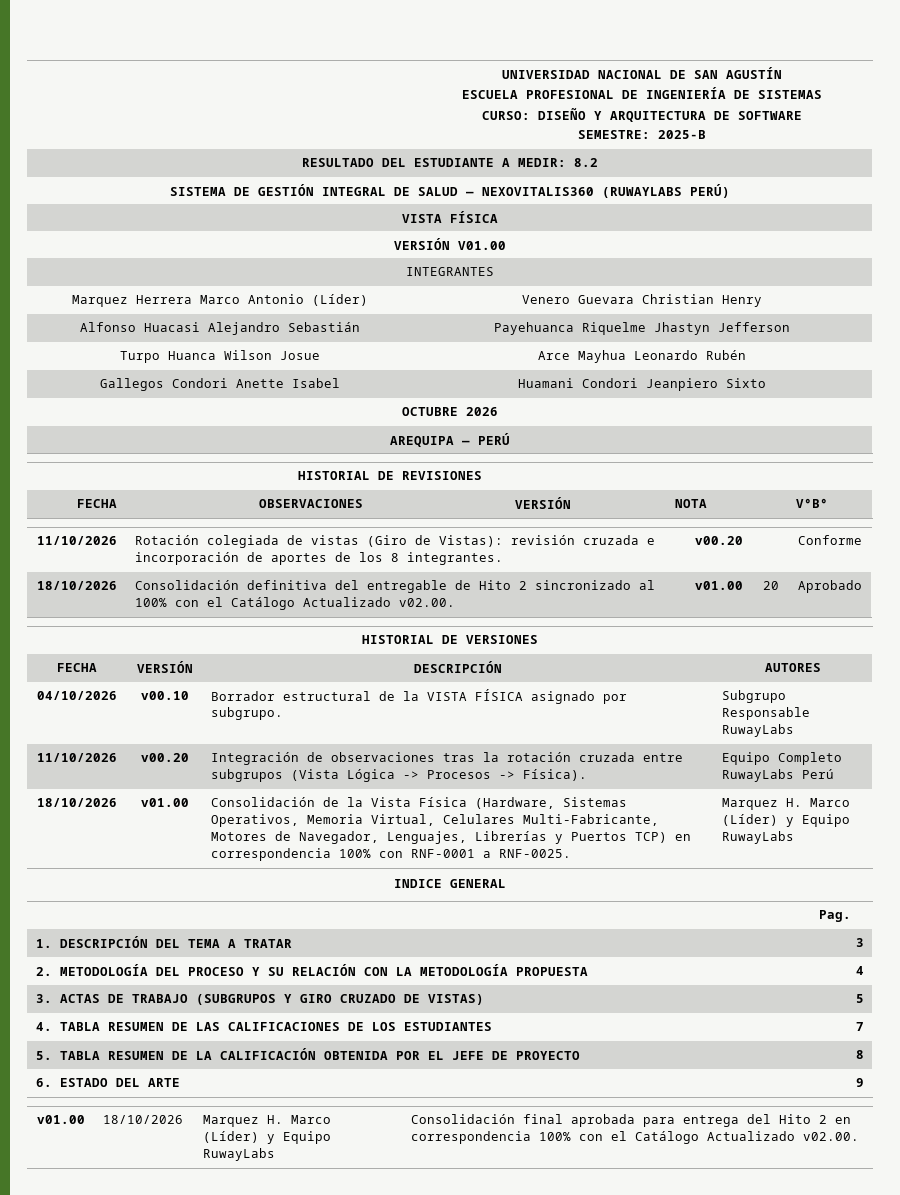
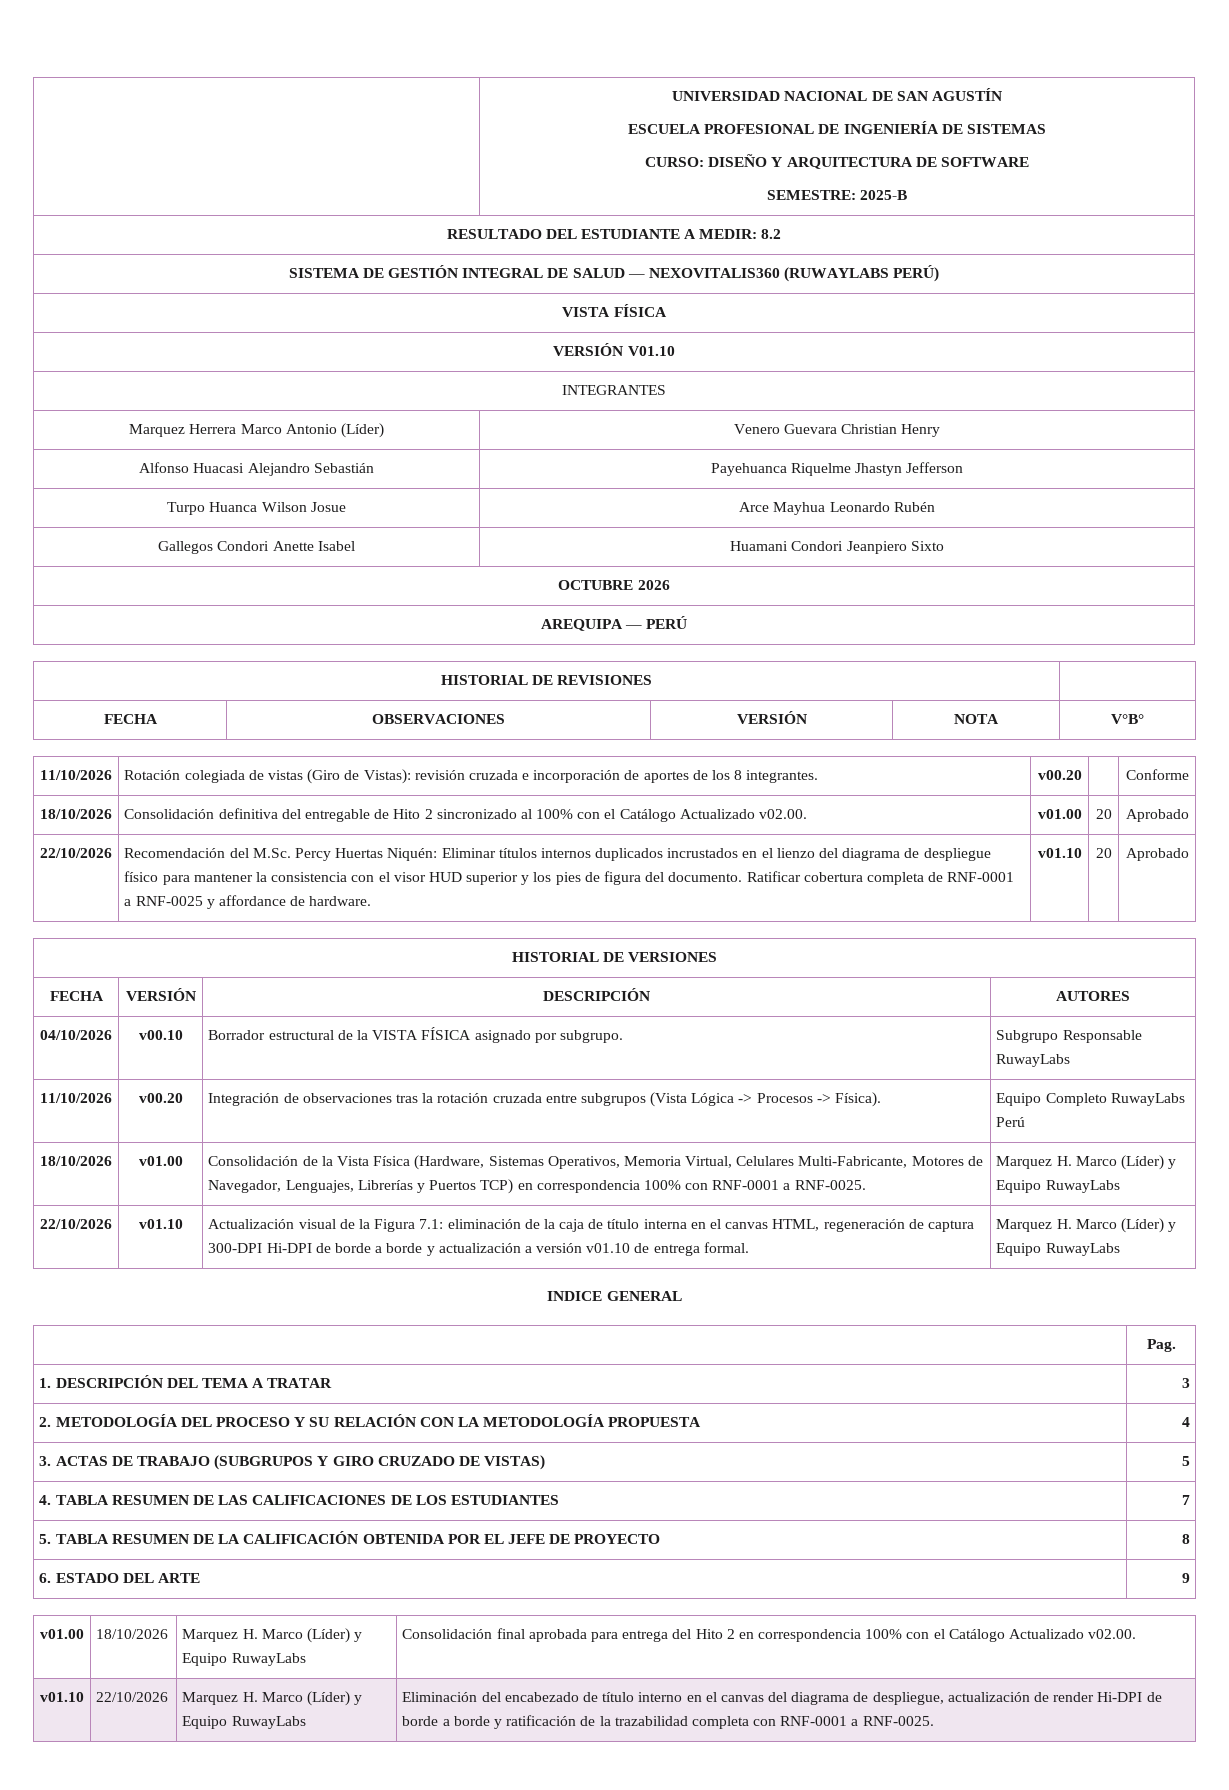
[458,241,506,250] V01.00 -> [627,346,675,356] V01.10
(862, 586) none -> [40,848,112,858] [124,848,991,861] [124,871,1015,885] [124,895,372,909] [1037,848,1082,858] [1095,848,1112,858] [1125,848,1189,861] // 22/10/2026 | Recomendación del M.Sc. Percy Huertas Niquén: Eliminar títulos internos duplicados incrustados en el lienzo del diagrama de despliegue físico para mantener la consistencia con el visor HUD superior y los pies de figura del documento. Ratificar cobertura completa de RNF-0001 a RNF-0025 y affordance de hardware. | v01.10 | 20 | Aprobado
(795, 837) none -> [40,1219,112,1229] [138,1219,183,1229] [208,1219,974,1232] [208,1242,749,1256] [996,1218,1177,1233] [996,1243,1120,1256] // 22/10/2026 | v01.10 | Actualización visual de la Figura 7.1: eliminación de la caja de título interna en el canvas HTML, regeneración de captura 300-DPI Hi-DPI de borde a borde y actualización a versión v01.10 de entrega formal. | Marquez H. Marco (Líder) y Equipo RuwayLabs
(860, 1136) none -> [40,1692,84,1702] [96,1692,169,1702] [182,1691,363,1706] [182,1716,306,1729] [402,1692,1162,1705] [402,1715,934,1729] // v01.10 | 22/10/2026 | Marquez H. Marco (Líder) y Equipo RuwayLabs | Eliminación del encabezado de título interno en el canvas del diagrama de despliegue, actualización de render Hi-DPI de borde a borde y ratificación de la trazabilidad completa con RNF-0001 a RNF-0025.

